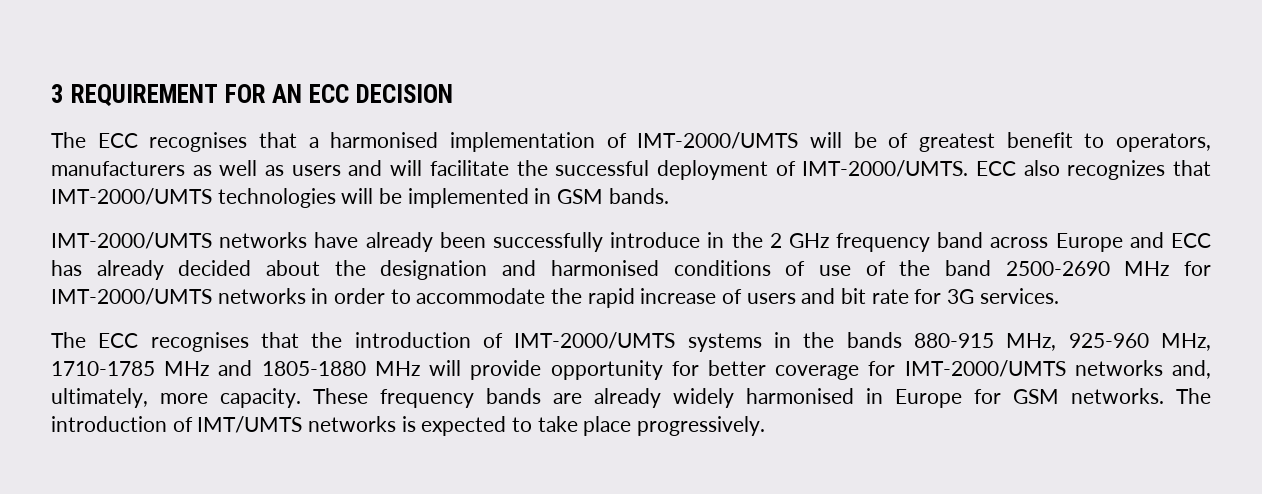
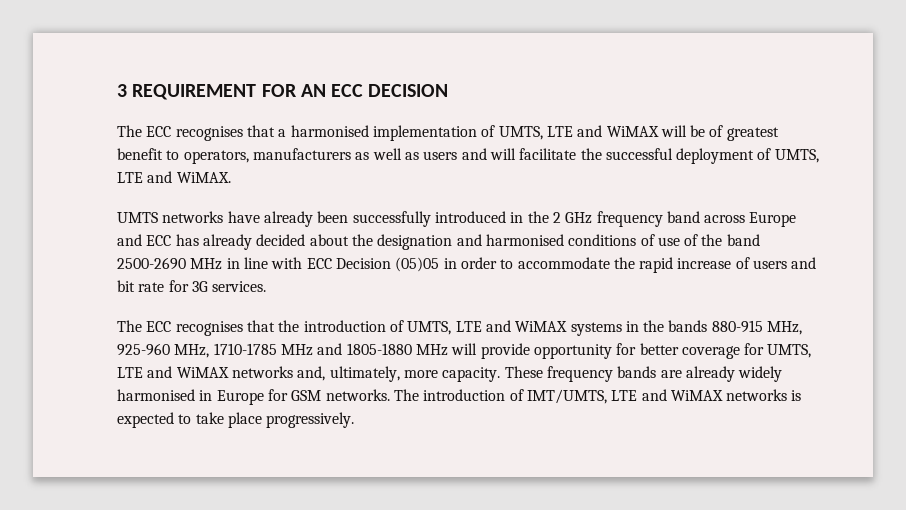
[637,132,799,149] IMT-2000/UMTS -> [498,125,659,140] UMTS, LTE and WiMAX
[802,160,1211,180] [51,188,669,208] [51,232,212,249] IMT-2000/UMTS. ECC also recognizes that IMT-2000/UMTS technologies will be implemented in GSM bands. // IMT-2000/UMTS -> [774,149,819,163] [117,171,231,183] [117,212,158,223] UMTS, LTE and WiMAX. // UMTS
[610,232,701,248] introduce -> [434,211,506,223] introduced
[1184,261,1211,276] [51,288,306,305] for IMT-2000/UMTS networks -> [226,257,440,272] in line with ECC Decision (05)05
[514,332,676,349] IMT-2000/UMTS -> [407,320,568,335] UMTS, LTE and WiMAX
[904,360,1066,377] IMT-2000/UMTS -> [767,344,812,358] [117,366,229,378] UMTS, LTE and WiMAX
[197,416,303,433] IMT/UMTS -> [526,389,723,404] IMT/UMTS, LTE and WiMAX

